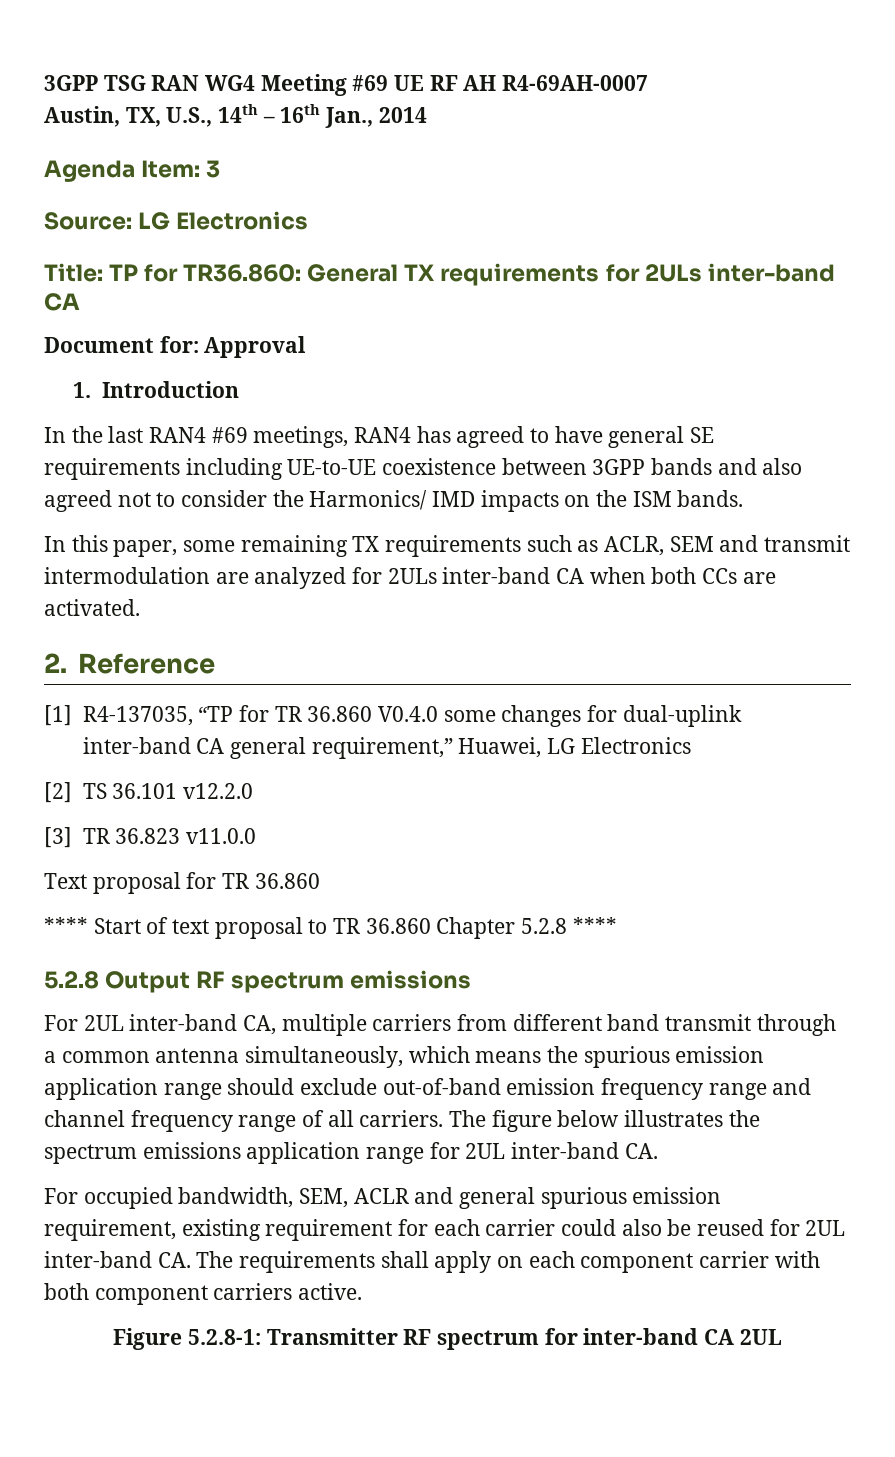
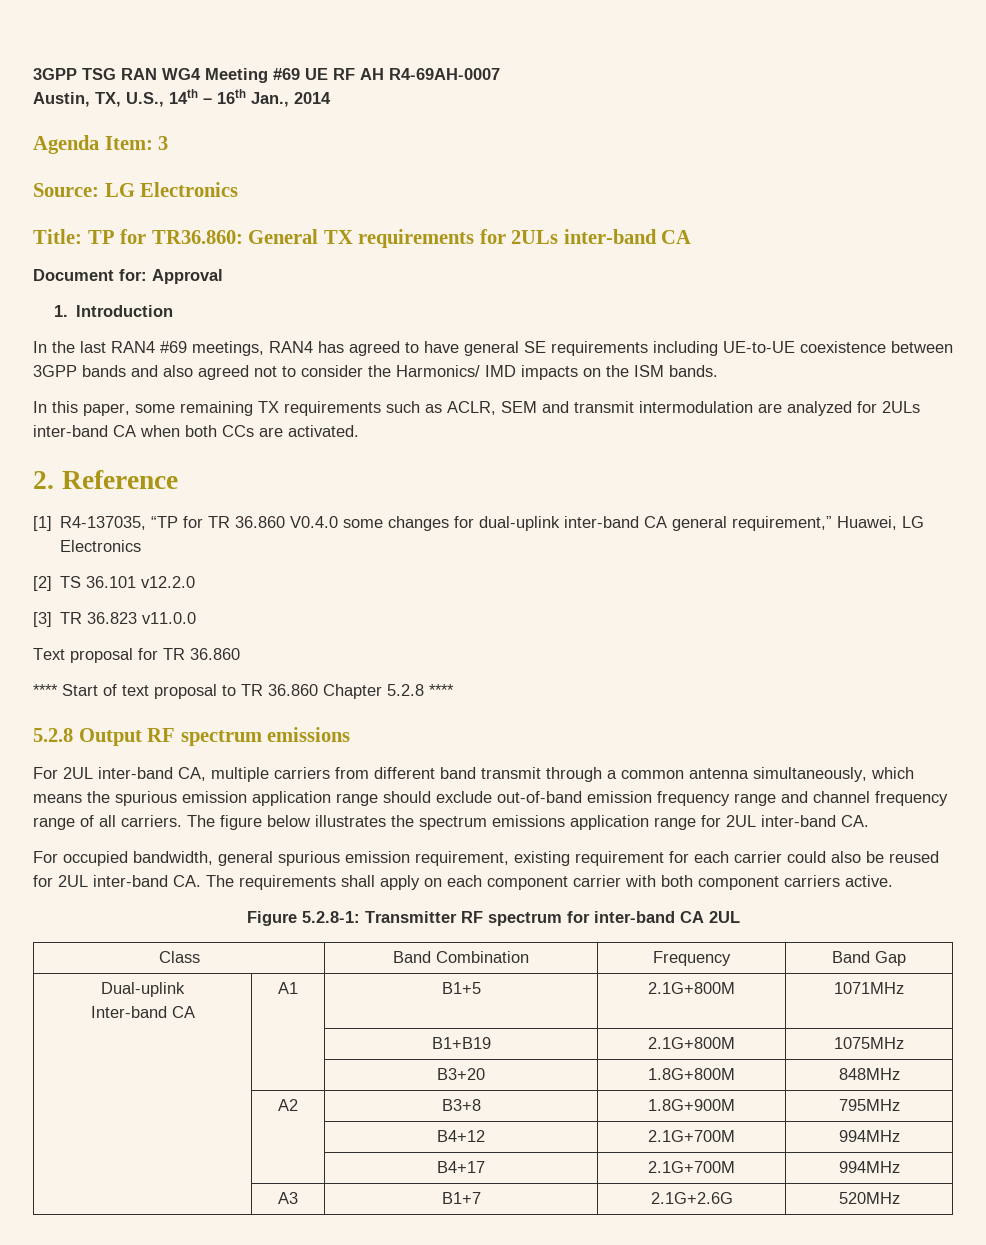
[299,1187,454,1208] SEM, ACLR and -> (213, 858) none
(782, 1337) none -> [158,951,200,963] [393,951,529,963] [653,951,731,966] [832,951,906,966] [101,982,185,997] [90,1006,195,1018] [278,982,298,994] [441,982,481,994] [648,982,735,994] [834,982,904,994] [431,1037,491,1049] [648,1037,735,1049] [834,1037,904,1049] [437,1068,485,1080] [648,1068,735,1080] [838,1068,900,1080] [278,1099,298,1111] [441,1099,481,1111] [648,1099,735,1111] [838,1099,900,1111] [437,1130,485,1142] [648,1130,735,1142] [838,1130,900,1142] [437,1161,485,1173] [648,1161,735,1173] [838,1161,900,1173] [278,1192,298,1204] [441,1192,481,1204] [650,1192,733,1204] [838,1192,900,1204] // Class | Band Combination | Frequency | Band Gap // Dual-uplink // Inter-band CA | A1 | B1+5 | 2.1G+800M | 1071MHz // | | B1+B19 | 2.1G+800M | 1075MHz // | | B3+20 | 1.8G+800M | 848MHz // | A2 | B3+8 | 1.8G+900M | 795MHz // | | B4+12 | 2.1G+700M | 994MHz // | | B4+17 | 2.1G+700M | 994MHz // | A3 | B1+7 | 2.1G+2.6G | 520MHz

